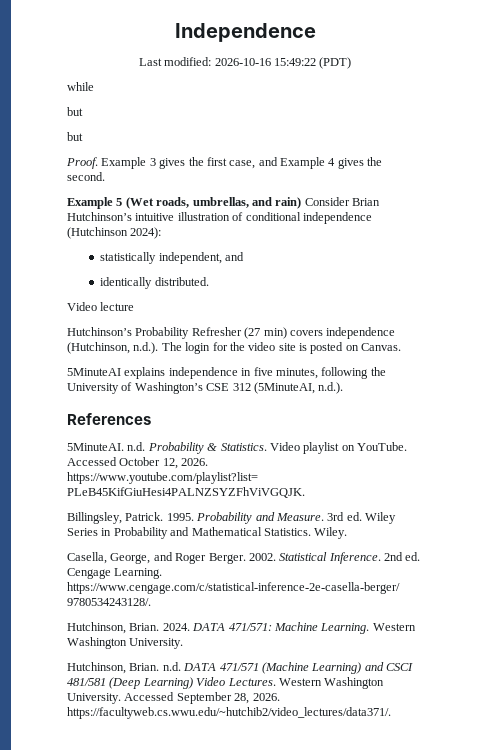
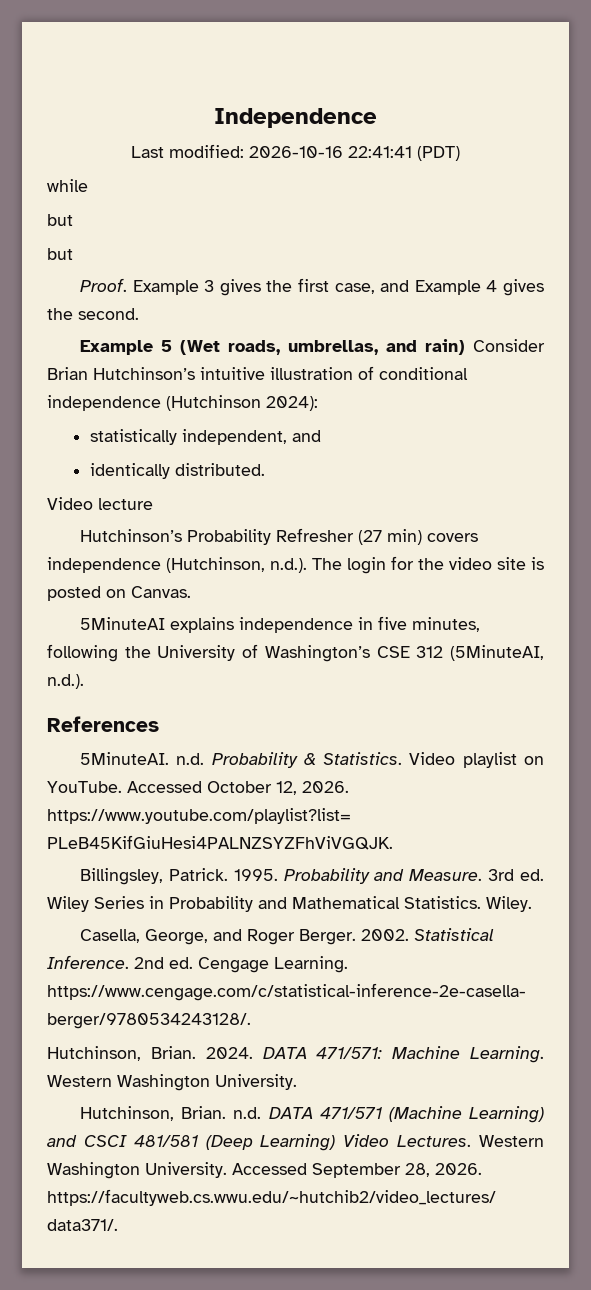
[273,58,316,66] 15:49:22 -> [348,146,412,158] 22:41:41

